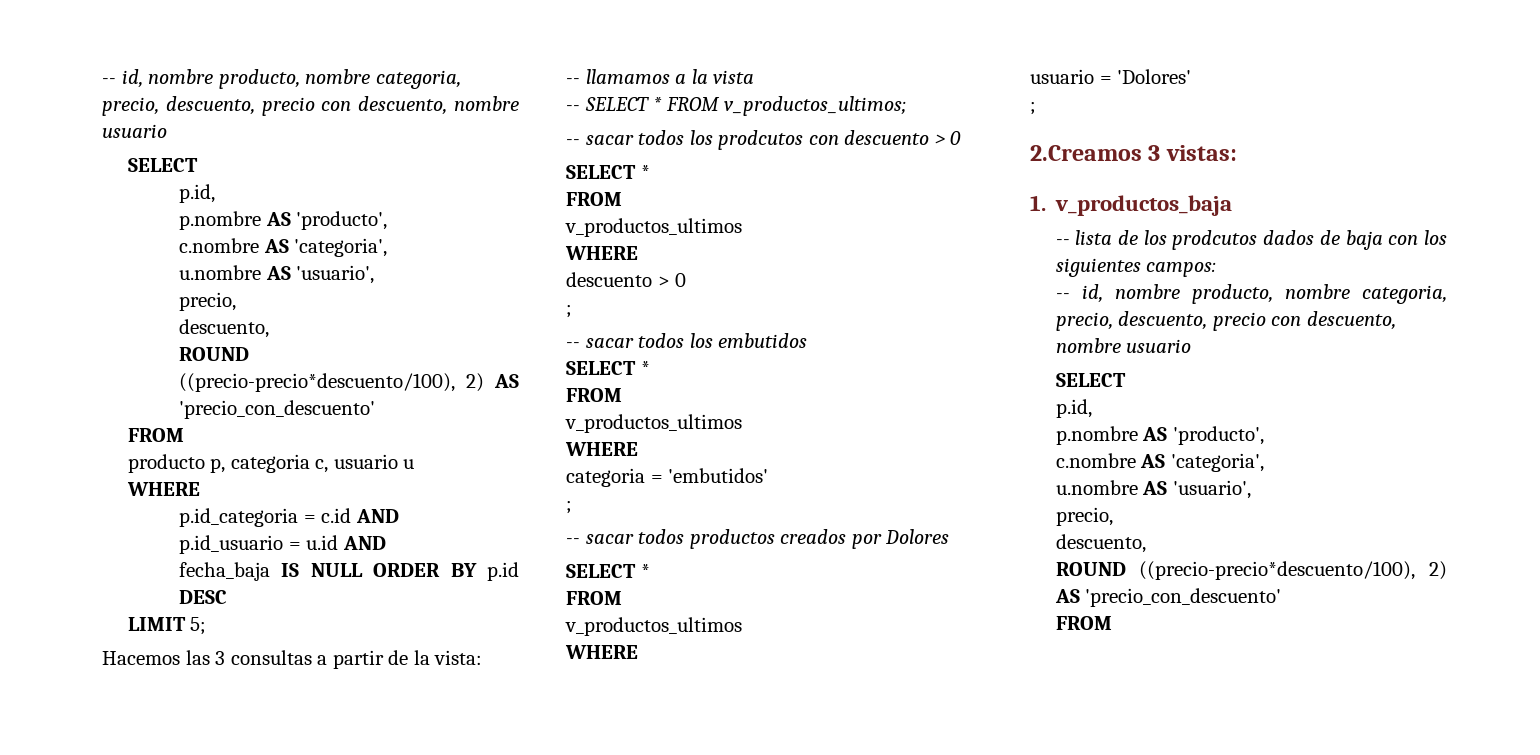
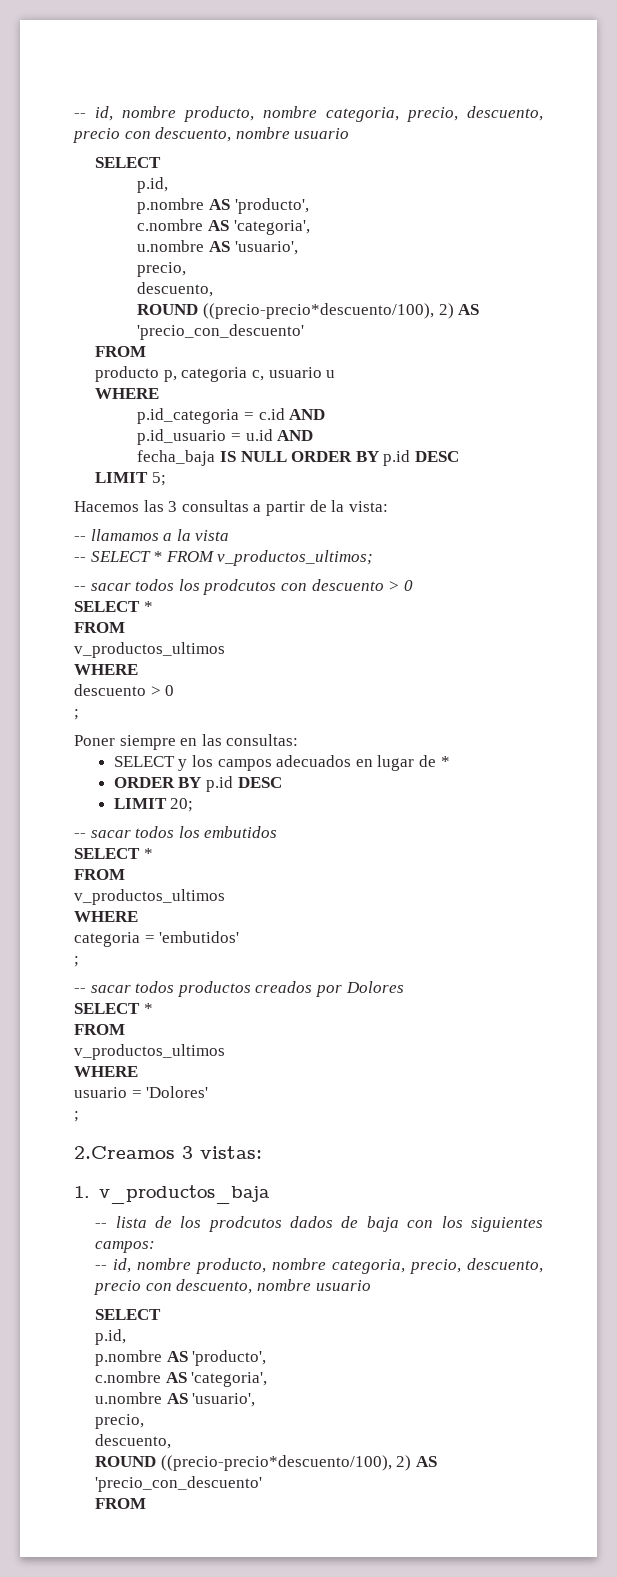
(572, 311) none -> [74,734,299,750] [113,755,450,771] [113,776,282,792] [113,798,194,812] // Poner siempre en las consultas: // SELECT y los campos adecuados en lugar de * // ORDER BY p.id DESC // LIMIT 20;

